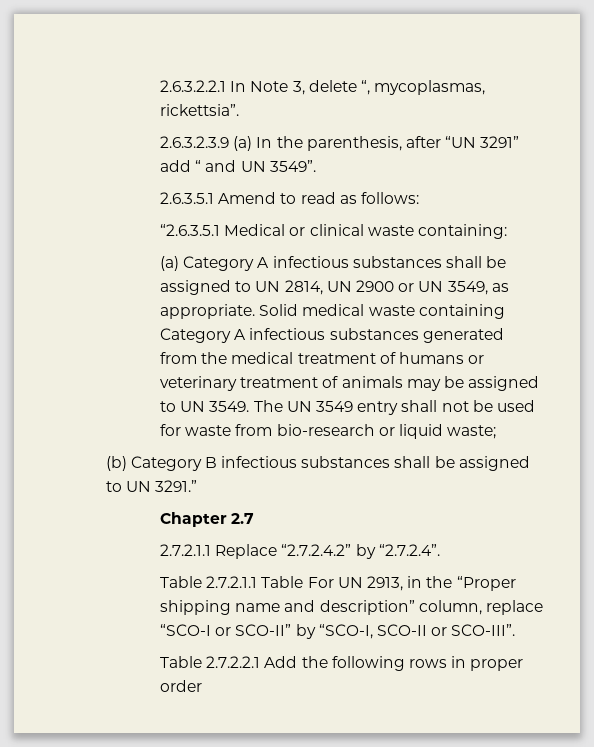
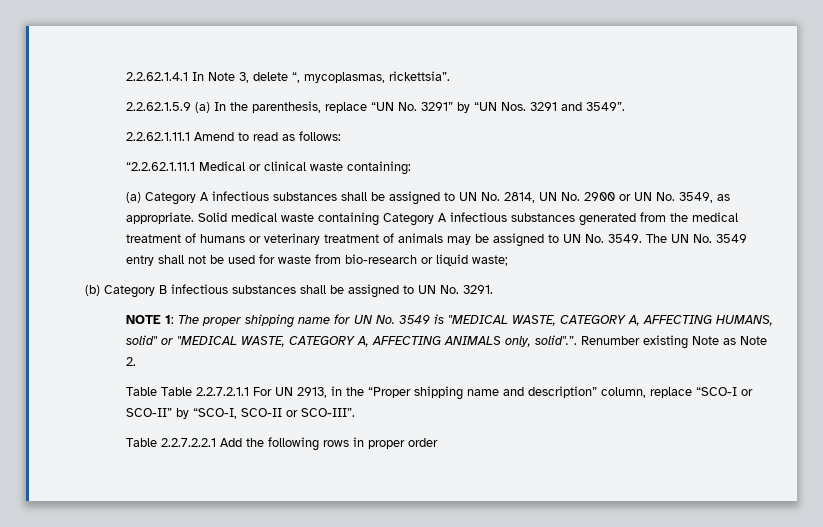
[160,80,227,92] 2.6.3.2.2.1 -> [125,72,188,81] 2.2.62.1.4.1
[160,136,230,148] 2.6.3.2.3.9 -> [125,102,191,111] 2.2.62.1.5.9
[405,136,520,148] [160,160,266,172] after “UN 3291” add “ and UN -> [324,102,582,113] replace “UN No. 3291” by “UN Nos. 3291 and
[160,192,215,204] 2.6.3.5.1 -> [125,132,190,141] 2.2.62.1.11.1
[160,224,221,236] “2.6.3.5.1 -> [125,162,195,171] “2.2.62.1.11.1
(281, 286) none -> [480,192,500,201] No.
(352, 286) none -> [560,192,580,201] No.
(444, 286) none -> [655,192,675,201] No.
(206, 406) none -> [584,234,604,243] No.
(312, 406) none -> [692,234,712,243] No.
[154,480,197,492] [160,512,255,527] [160,544,440,559] [160,576,304,588] 3291.” // Chapter 2.7 // 2.7.2.1.1 Replace “2.7.2.4.2” by “2.7.2.4”. // Table 2.7.2.1.1 Table -> [440,285,494,294] [125,314,773,328] [125,335,767,349] [125,357,136,366] [125,387,249,396] No. 3291. // NOTE 1: The proper shipping name for UN No. 3549 is "MEDICAL WASTE, CATEGORY A, AFFECTING HUMANS, solid" or "MEDICAL WASTE, CATEGORY A, AFFECTING ANIMALS only, solid".”. Renumber existing Note as Note 2. // Table Table 2.2.7.2.1.1
[206,656,261,668] 2.7.2.2.1 -> [160,438,216,447] 2.2.7.2.2.1

